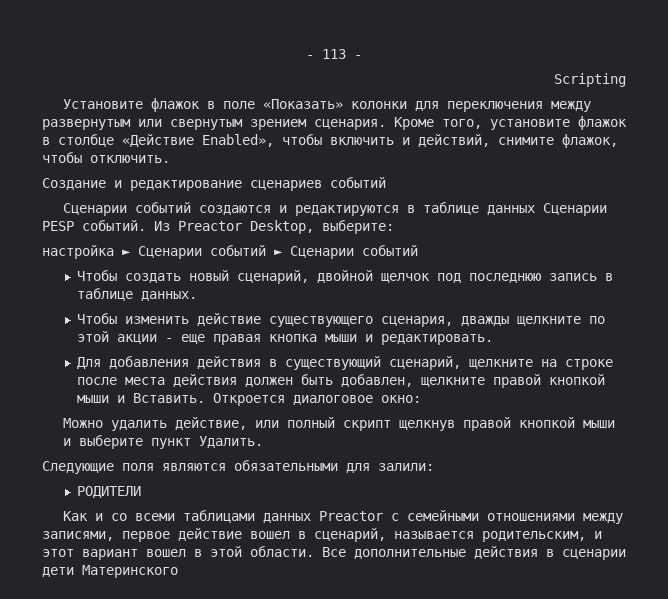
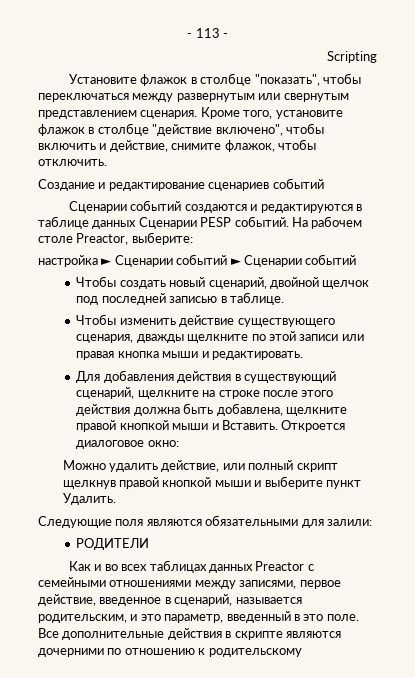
[222,99,543,112] поле «Показать» колонки для переключения -> [200,73,361,86] [38,93,129,102] столбце "показать", чтобы переключаться
[250,119,307,130] зрением -> [38,110,137,119] представлением
[122,134,274,147] «Действие Enabled», -> [152,124,283,136] "действие включено",
[418,134,490,147] действий, -> [109,140,168,152] действие,
[154,220,314,234] Из Preactor Desktop, -> [291,216,363,229] [38,233,129,245] На рабочем столе Preactor,
[469,273,614,283] [77,288,198,301] последнюю запись в таблице данных. -> [101,292,284,305] последней записью в таблице.
[117,334,206,344] акции - еще -> [299,334,364,341] записи или
[125,374,414,387] места действия должен быть добавлен, -> [301,390,334,397] [76,403,283,416] этого действия должна быть добавлена,
[110,510,255,523] со всеми таблицами -> [104,560,207,573] во всех таблицах
[178,528,290,541] действие вошел -> [38,594,162,606] действие, введенное
[42,546,626,560] [42,565,178,578] этот вариант вошел в этой области. Все дополнительные действия в сценарии дети Материнского -> [140,611,359,623] [38,628,341,640] [38,648,302,657] это параметр, введенный в это поле. Все дополнительные действия в скрипте являются дочерними по отношению к родительскому

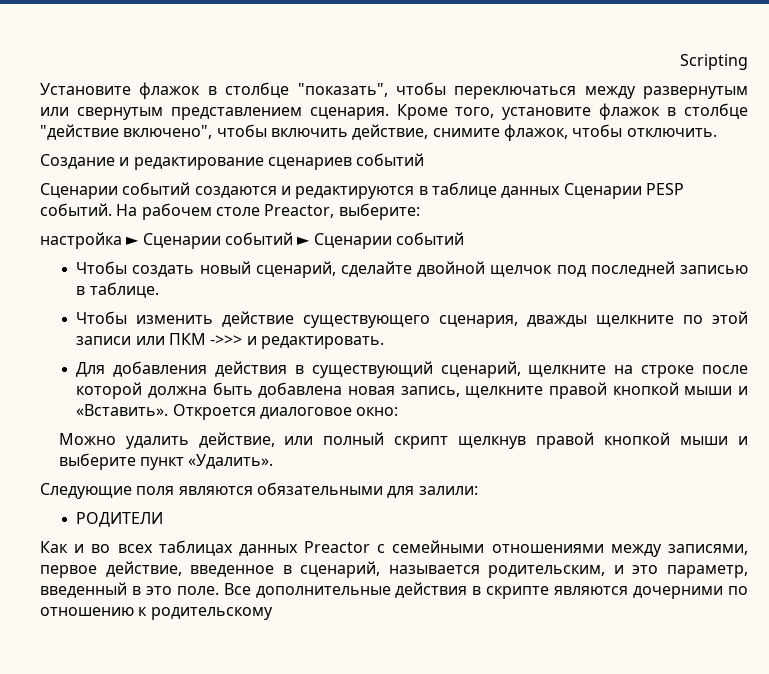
[187,28,228,38] - 113 - // -> (680, 62) none
[99,143,107,150] и -> (348, 132) none
(267, 283) none -> [341,261,413,277] сделайте
[76,351,199,360] правая кнопка мыши -> [168,333,243,345] ПКМ ->>>
[301,390,334,397] [76,403,283,416] этого действия должна быть добавлена, -> [76,382,460,399] которой должна быть добавлена новая запись,
[221,420,278,430] Вставить. -> [76,404,169,416] «Вставить».
[62,493,116,505] Удалить. -> [188,454,274,469] «Удалить».

